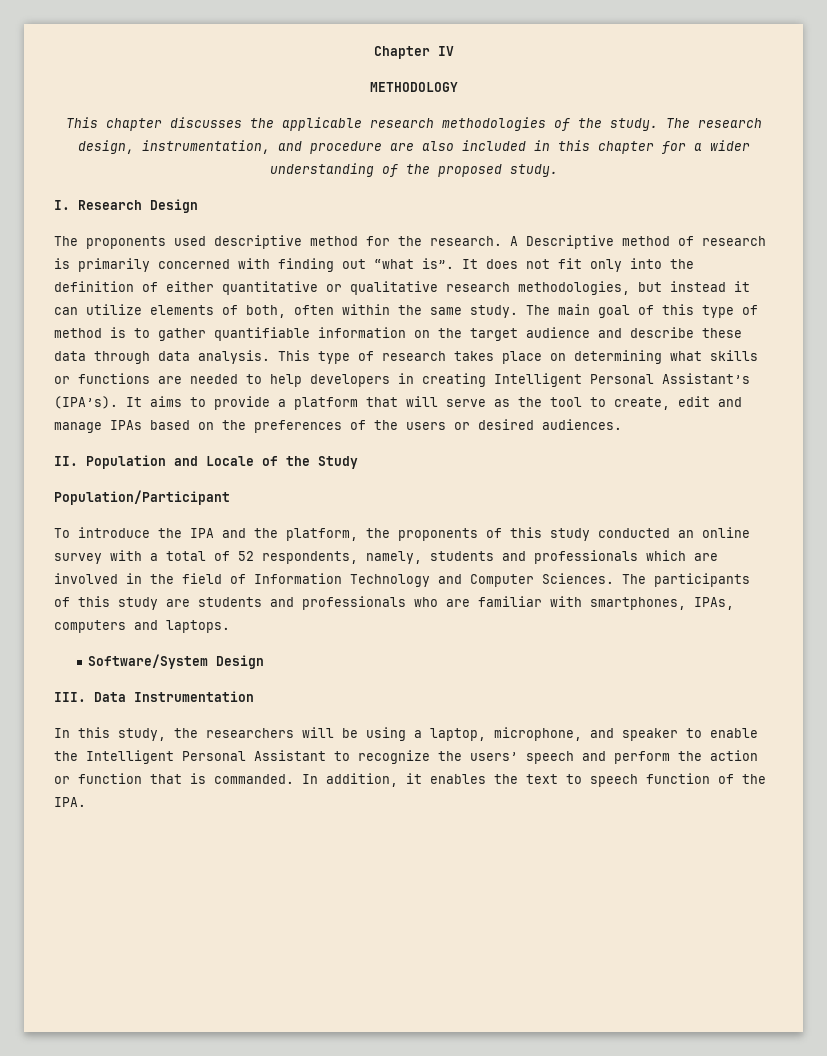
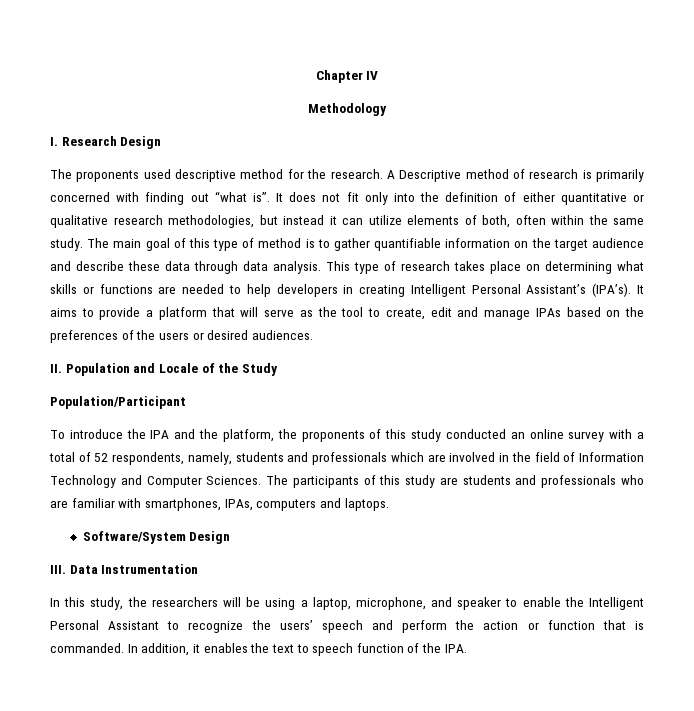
[369,82,458,92] [65,117,762,131] [77,140,750,154] [269,163,558,177] METHODOLOGY // This chapter discusses the applicable research methodologies of the study. The research design, instrumentation, and procedure are also included in this chapter for a wider understanding of the proposed study. -> [308,103,387,116] Methodology

